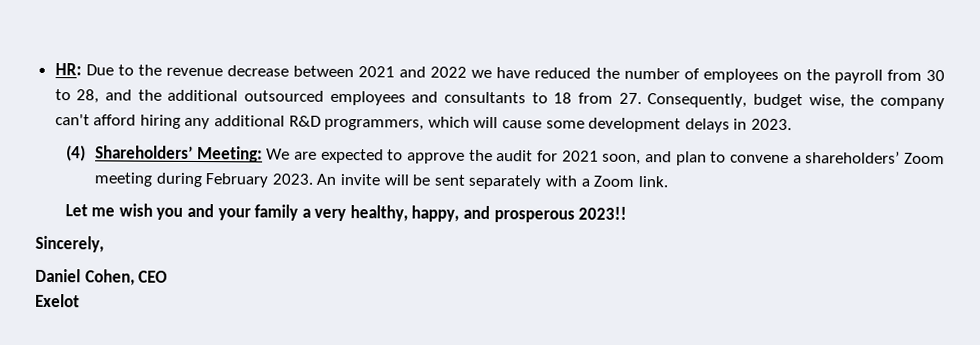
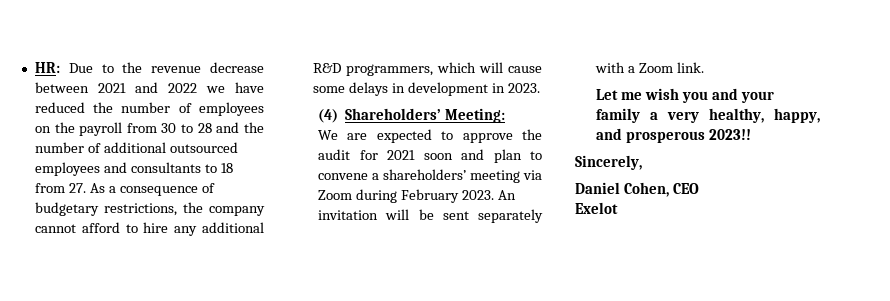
[76,89,100,104] 28, -> [197,123,212,133] 28
(162, 95) none -> [34,142,101,153] number of
[647,93,945,110] [54,114,181,129] Consequently, budget wise, the company can't afford hiring -> [89,183,215,196] [34,202,265,216] [34,222,169,233] As a consequence of budgetary restrictions, the company cannot afford to hire
[588,117,730,133] development delays -> [348,82,488,96] delays in development
(263, 154) none -> (506, 115) //
[602,153,642,166] soon, -> [423,153,453,160] soon
[904,152,946,165] [94,172,153,187] Zoom meeting -> [470,170,542,183] [318,190,353,200] meeting via Zoom
[340,173,381,186] invite -> [318,210,379,220] invitation

